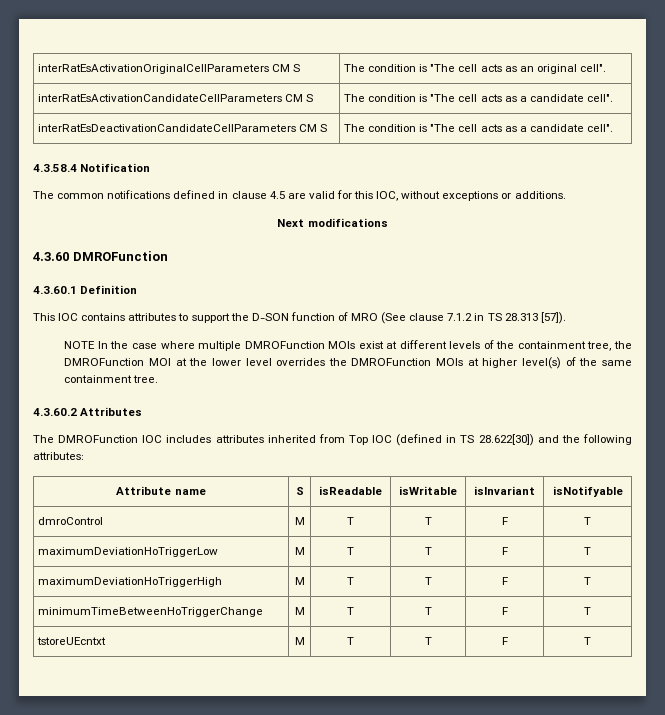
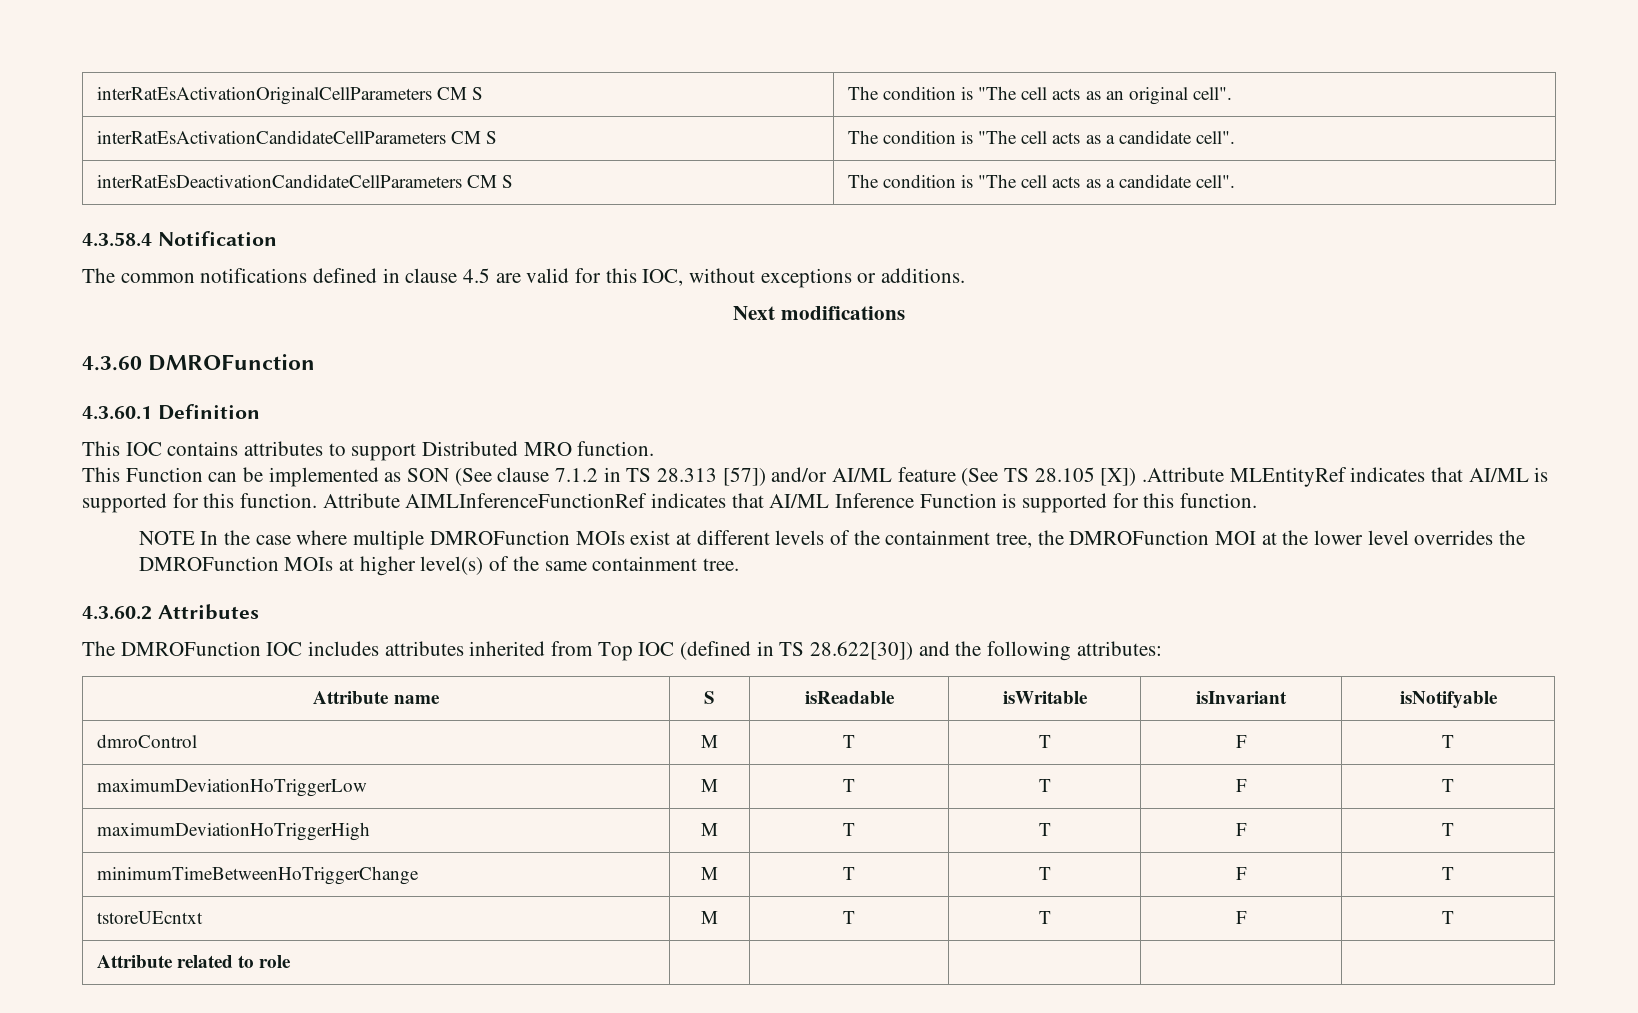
[230,312,379,321] the D-SON function of MRO -> [422,441,655,456] [82,467,450,487] Distributed MRO function. // This Function can be implemented as SON
[540,312,566,324] [57]). -> [722,467,1549,487] [82,493,1258,513] [57]) and/or AI/ML feature (See TS 28.105 [X]) .Attribute MLEntityRef indicates that AI/ML is supported for this function. Attribute AIMLInferenceFunctionRef indicates that AI/ML Inference Function is supported for this function.
(591, 641) none -> [96,955,292,968] // Attribute related to role | | | | |

